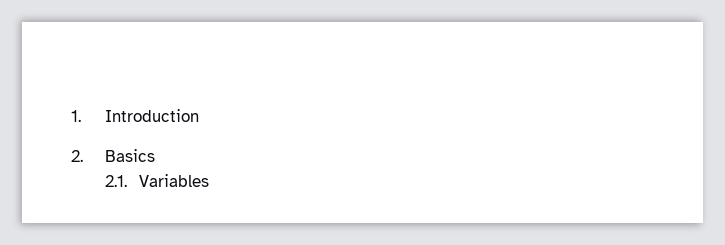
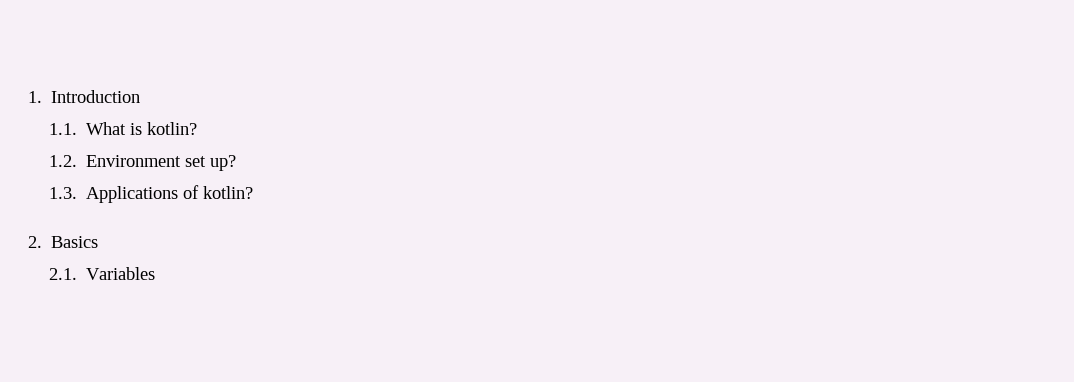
(199, 115) none -> [49,122,198,135] [49,155,237,171] [49,185,254,203] // 1.1. What is kotlin? // 1.2. Environment set up? // 1.3. Applications of kotlin?

